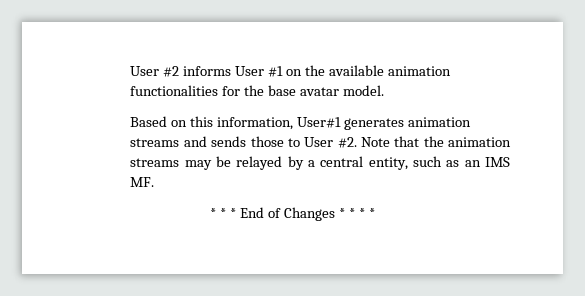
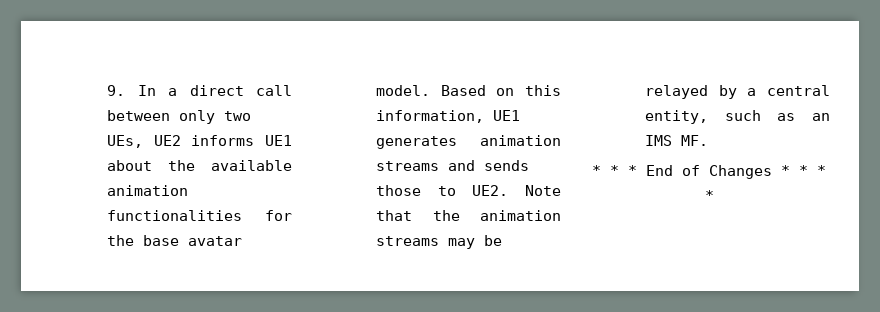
[130,66,303,77] User #2 informs User #1 on -> [107,85,292,96] [107,110,252,124] [107,135,292,148] [107,160,153,171] 9. In a direct call between only two UEs, UE2 informs UE1 about
(385, 90) // -> (431, 90) none
[297,117,342,128] User#1 -> [493,110,521,121] UE1
[304,137,357,148] User #2. -> [472,185,509,196] UE2.

